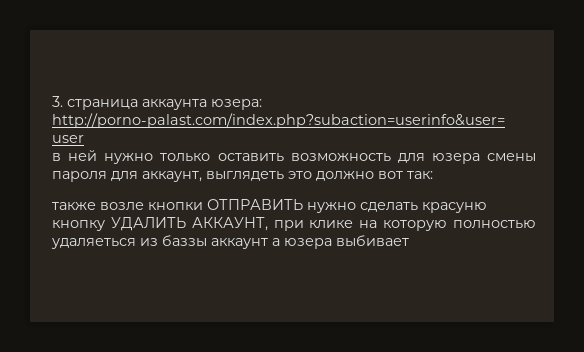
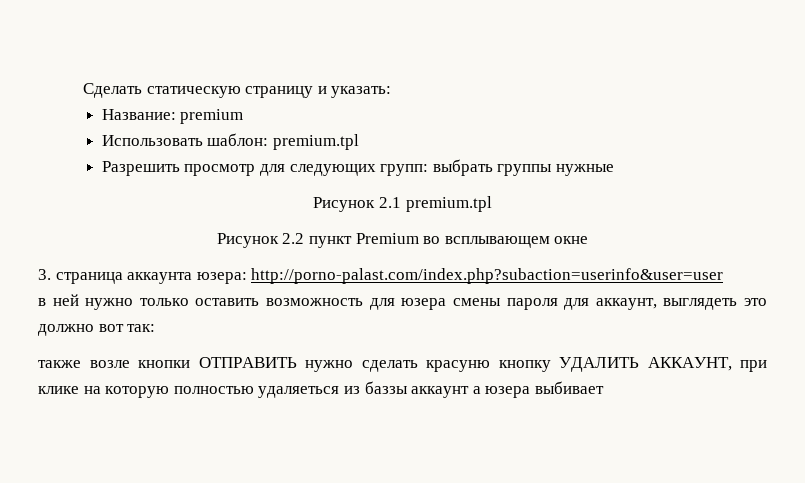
(52, 101) none -> [83,83,392,98] [101,109,244,124] [101,133,360,150] [101,159,614,176] [313,196,492,212] [216,233,589,248] Сделать статическую страницу и указать: // Название: premium // Использовать шаблон: premium.tpl // Разрешить просмотр для следующих групп: выбрать группы нужные // Рисунок 2.1 premium.tpl // Рисунок 2.2 пункт Premium во всплывающем окне //

